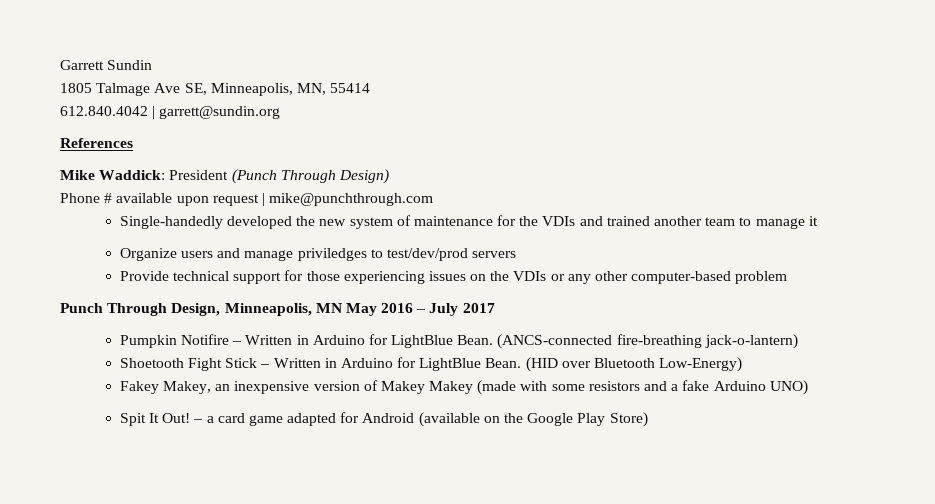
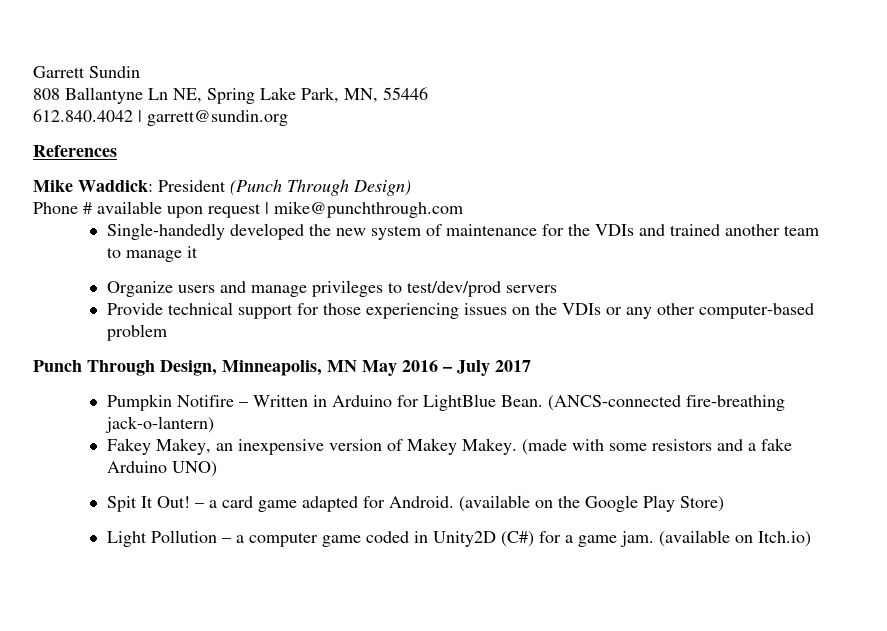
[60,83,371,96] 1805 Talmage Ave SE, Minneapolis, MN, 55414 -> [33,87,428,104] 808 Ballantyne Ln NE, Spring Lake Park, MN, 55446
[297,248,367,261] priviledges -> [311,280,383,297] privileges
[119,357,743,372] // Shoetooth Fight Stick – Written in Arduino for LightBlue Bean. (HID over Bluetooth Low-Energy) -> (214, 424) none
[429,381,474,394] Makey -> [461,438,517,455] Makey.
[362,413,415,423] Android -> [388,496,454,508] Android.
(648, 419) none -> [106,530,811,547] // Light Pollution – a computer game coded in Unity2D (C#) for a game jam. (available on Itch.io)

